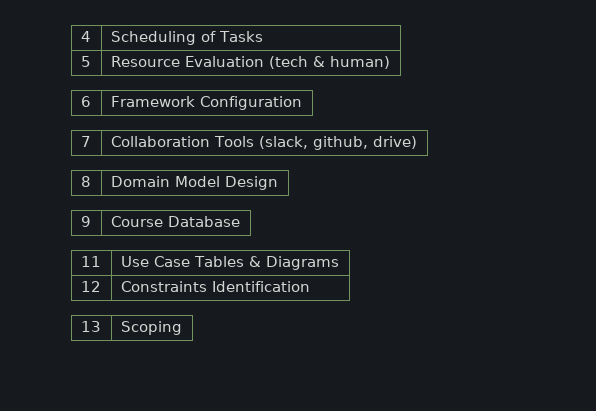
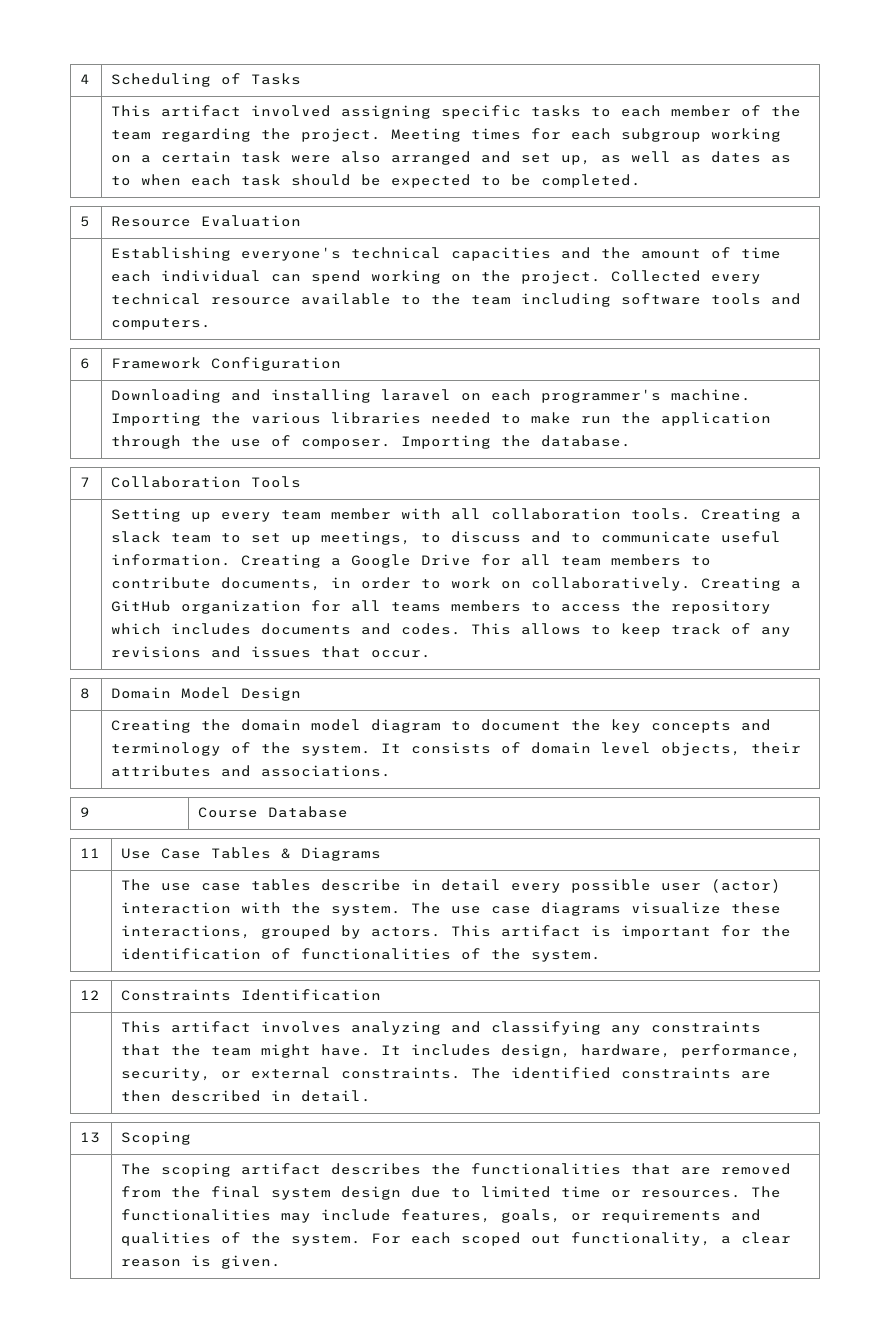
[80,56,91,67] [110,56,390,69] [80,96,91,107] [110,96,302,110] [80,136,91,147] [110,136,417,150] [80,176,91,187] [110,176,278,190] 5 | Resource Evaluation (tech & human) // 6 | Framework Configuration // 7 | Collaboration Tools (slack, github, drive) // 8 | Domain Model Design -> [111,105,802,119] [111,128,782,142] [111,151,792,165] [111,174,642,188] [80,216,91,227] [111,215,302,227] [111,247,782,261] [111,270,762,284] [111,293,802,307] [111,318,212,330] [80,358,91,369] [111,357,342,371] [111,389,752,403] [111,412,772,426] [111,435,632,449] [80,477,91,487] [111,476,302,488] [111,508,802,522] [111,531,782,545] [111,554,712,568] [111,577,802,591] [111,600,772,614] [111,623,792,637] [111,646,432,658] [80,688,91,699] [111,687,302,701] [111,719,772,733] [111,742,802,756] [111,765,392,777] | This artifact involved assigning specific tasks to each member of the team regarding the project. Meeting times for each subgroup working on a certain task were also arranged and set up, as well as dates as to when each task should be expected to be completed. // 5 | Resource Evaluation // | Establishing everyone's technical capacities and the amount of time each individual can spend working on the project. Collected every technical resource available to the team including software tools and computers. // 6 | Framework Configuration // | Downloading and installing laravel on each programmer's machine. Importing the various libraries needed to make run the application through the use of composer. Importing the database. // 7 | Collaboration Tools // | Setting up every team member with all collaboration tools. Creating a slack team to set up meetings, to discuss and to communicate useful information. Creating a Google Drive for all team members to contribute documents, in order to work on collaboratively. Creating a GitHub organization for all teams members to access the repository which includes documents and codes. This allows to keep track of any revisions and issues that occur. // 8 | Domain Model Design // | Creating the domain model diagram to document the key concepts and terminology of the system. It consists of domain level objects, their attributes and associations.
[80,281,101,292] [120,281,310,292] [80,321,101,332] [120,321,182,335] 12 | Constraints Identification // 13 | Scoping -> [121,879,782,893] [121,902,782,916] [121,925,792,939] [121,948,602,962] [80,990,101,1000] [121,989,382,1001] [121,1021,762,1035] [121,1044,802,1058] [121,1067,772,1081] [121,1090,372,1102] [80,1132,101,1143] [121,1131,192,1145] [121,1163,792,1177] [121,1186,782,1200] [121,1209,762,1223] [121,1232,792,1246] [121,1255,282,1269] | The use case tables describe in detail every possible user (actor) interaction with the system. The use case diagrams visualize these interactions, grouped by actors. This artifact is important for the identification of functionalities of the system. // 12 | Constraints Identification // | This artifact involves analyzing and classifying any constraints that the team might have. It includes design, hardware, performance, security, or external constraints. The identified constraints are then described in detail. // 13 | Scoping // | The scoping artifact describes the functionalities that are removed from the final system design due to limited time or resources. The functionalities may include features, goals, or requirements and qualities of the system. For each scoped out functionality, a clear reason is given.

